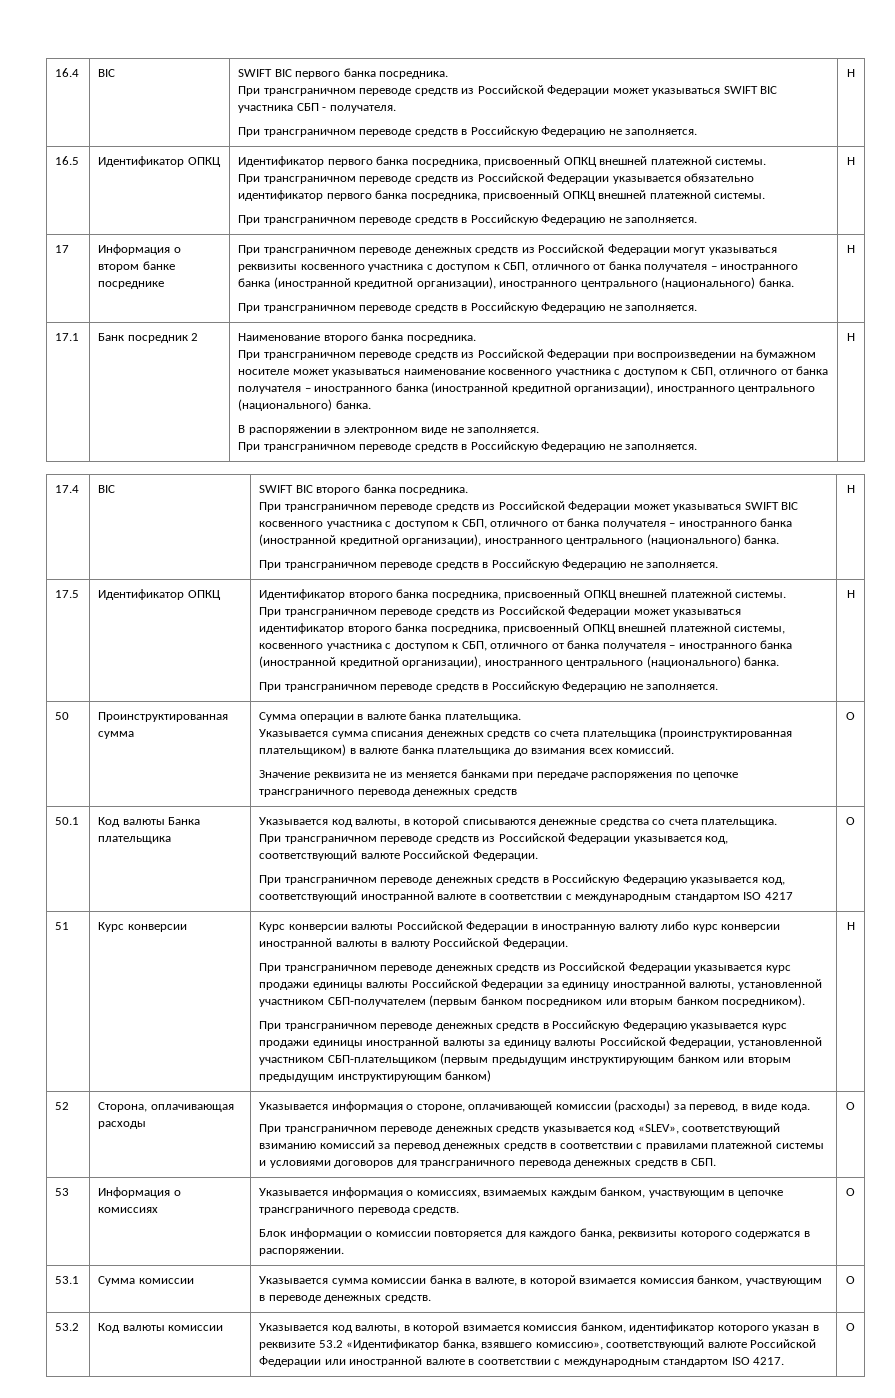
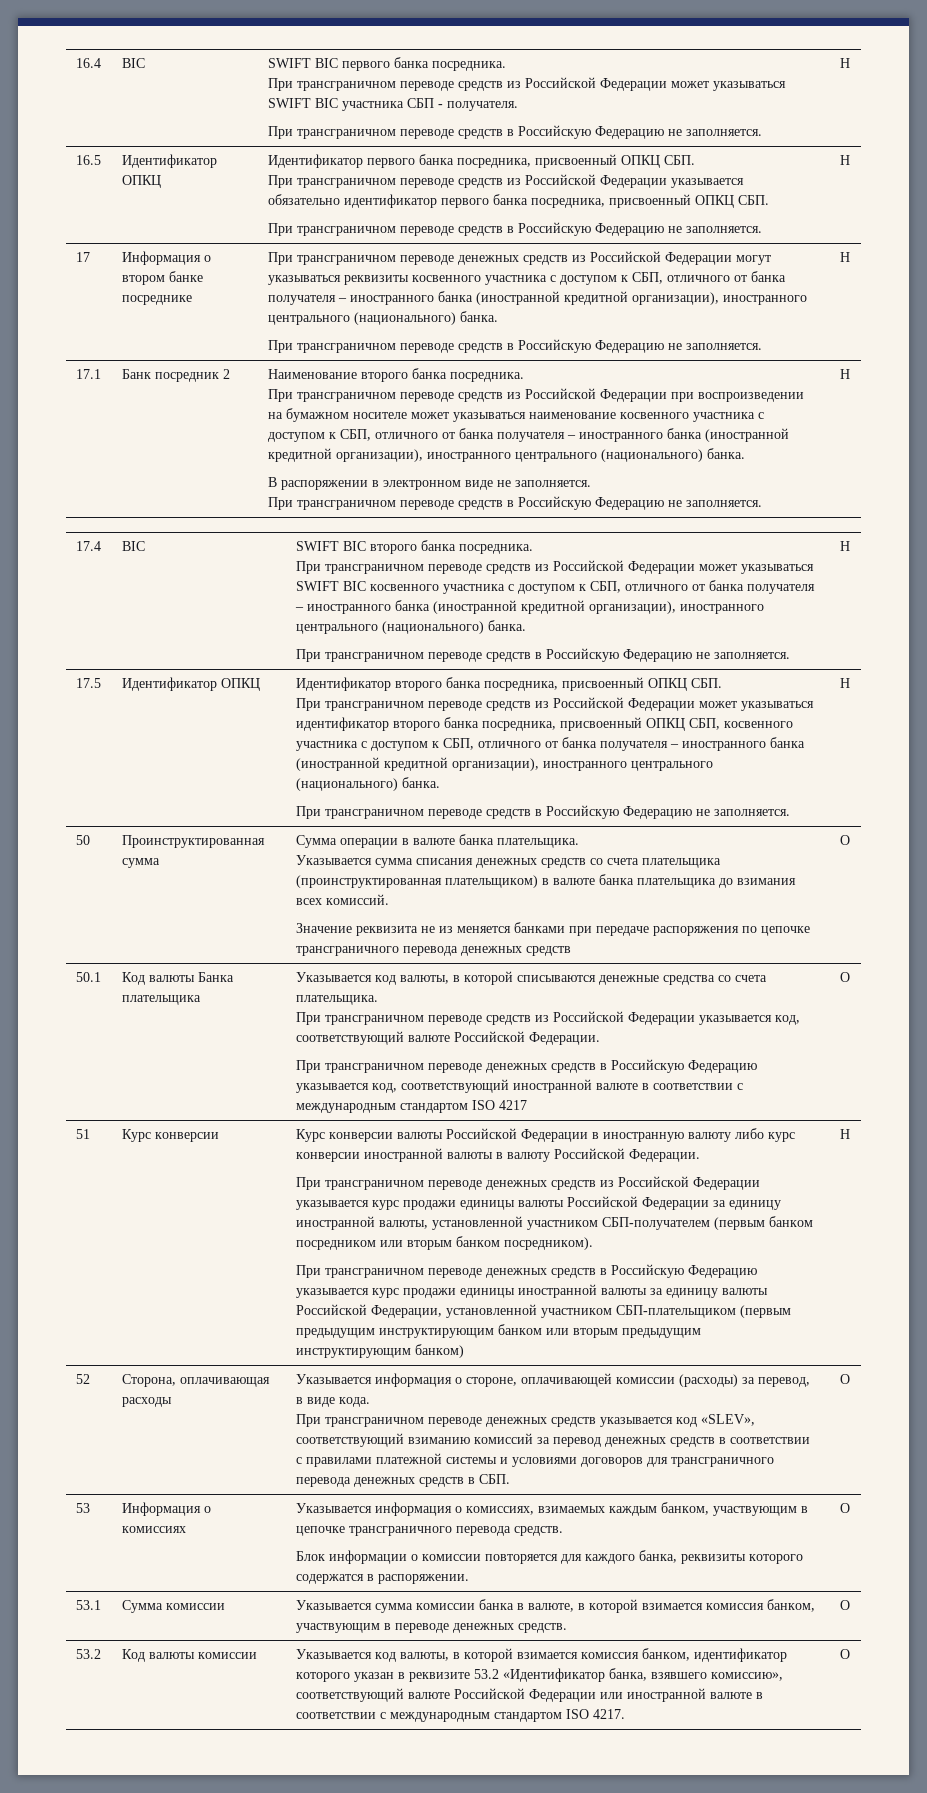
[599,156,767,165] внешней платежной системы. -> [664,155,696,165] СБП.
[598,190,766,199] внешней платежной системы. -> [738,195,770,205] СБП.
[619,589,787,598] внешней платежной системы. -> [691,678,723,688] СБП.
[618,623,786,634] внешней платежной системы, -> [689,718,721,730] СБП,

